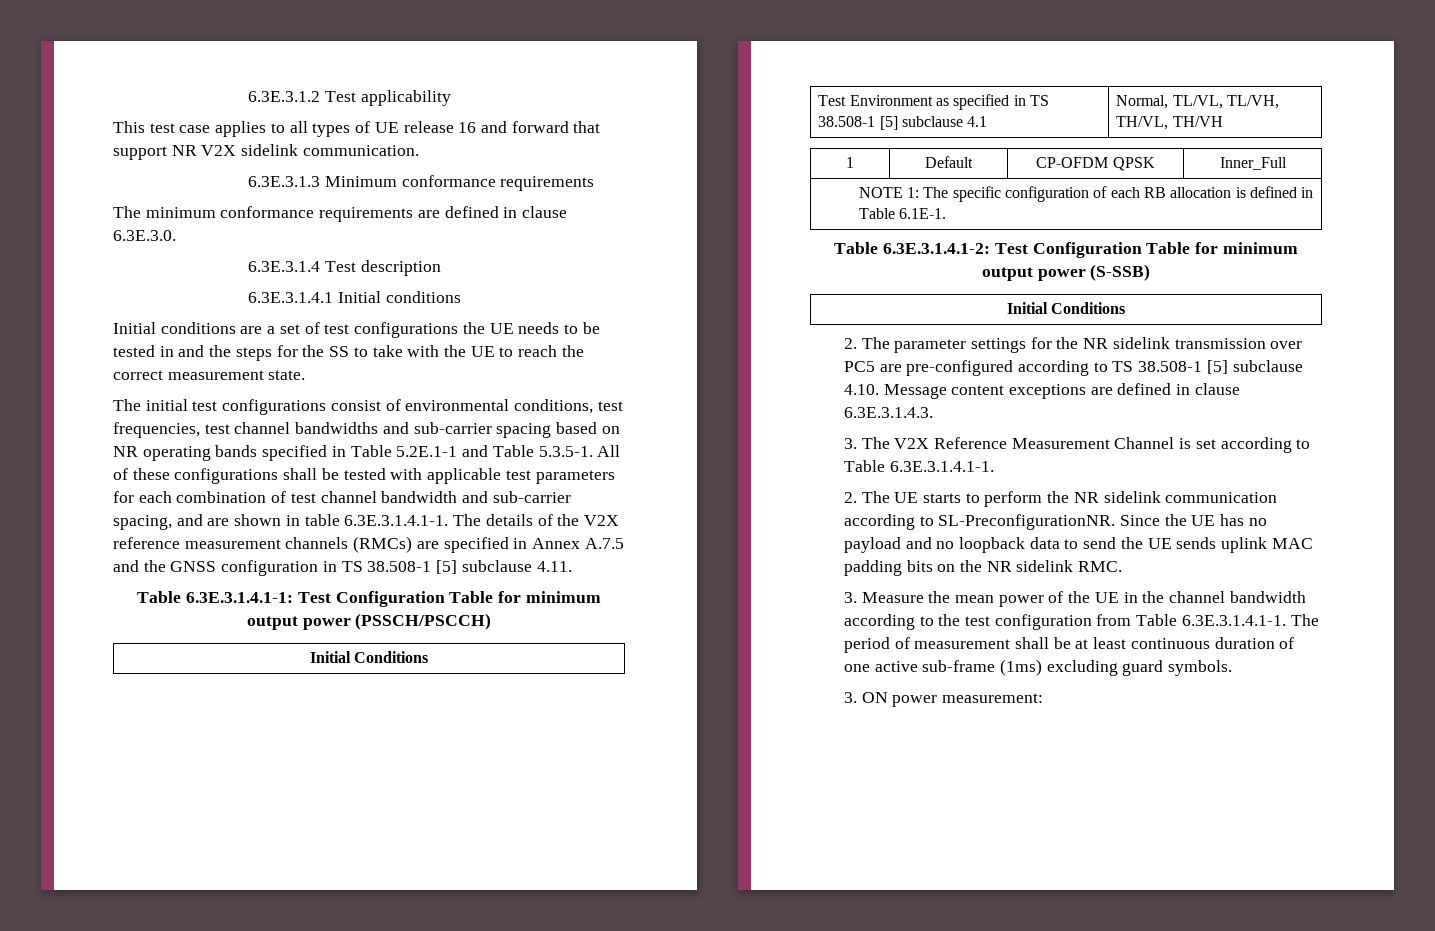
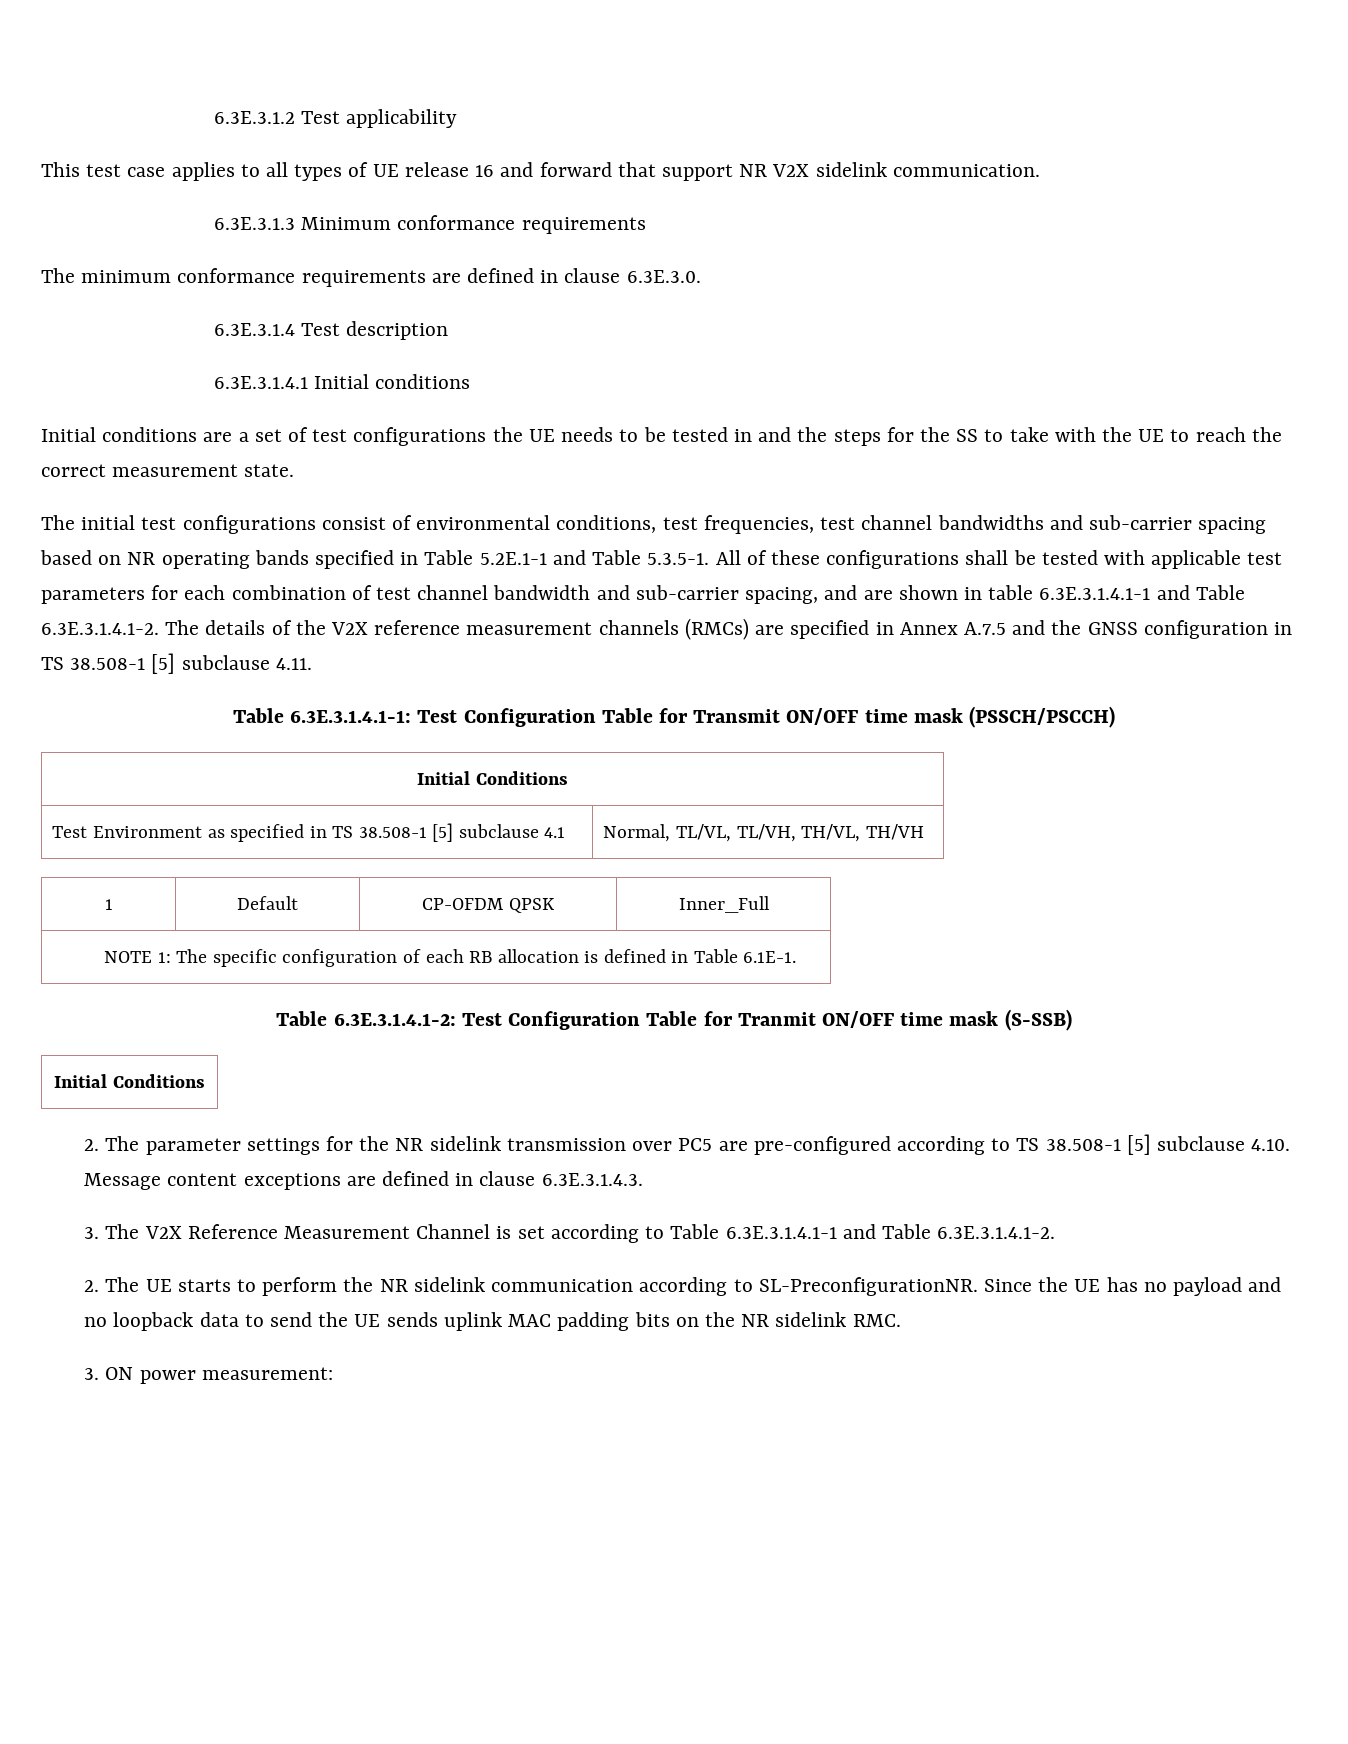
[344,515,449,526] 6.3E.3.1.4.1-1. -> [1039,585,1245,600] [41,622,159,635] 6.3E.3.1.4.1-1 and Table 6.3E.3.1.4.1-2.
[525,591,601,603] [246,616,351,630] minimum output power -> [693,708,963,725] Transmit ON/OFF time mask
[1222,242,1298,254] [981,267,1086,281] minimum output power -> [737,1011,999,1028] Tranmit ON/OFF time mask
[889,461,994,472] 6.3E.3.1.4.1-1. -> [725,1224,1056,1239] 6.3E.3.1.4.1-1 and Table 6.3E.3.1.4.1-2.
[843,591,1306,607] [843,614,1319,630] [843,637,1295,653] [843,659,1233,676] // 3. Measure the mean power of the UE in the channel bandwidth according to the test configuration from Table 6.3E.3.1.4.1-1. The period of measurement shall be at least continuous duration of one active sub-frame (1ms) excluding guard symbols. -> (901, 1320) none

